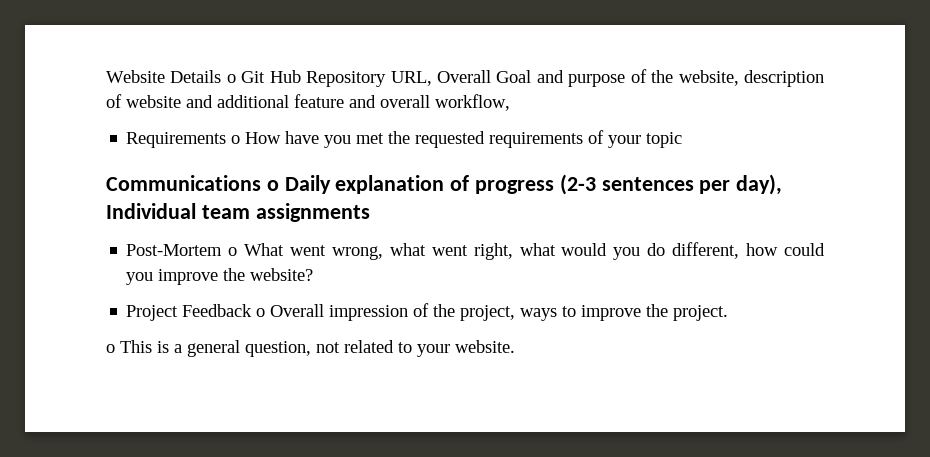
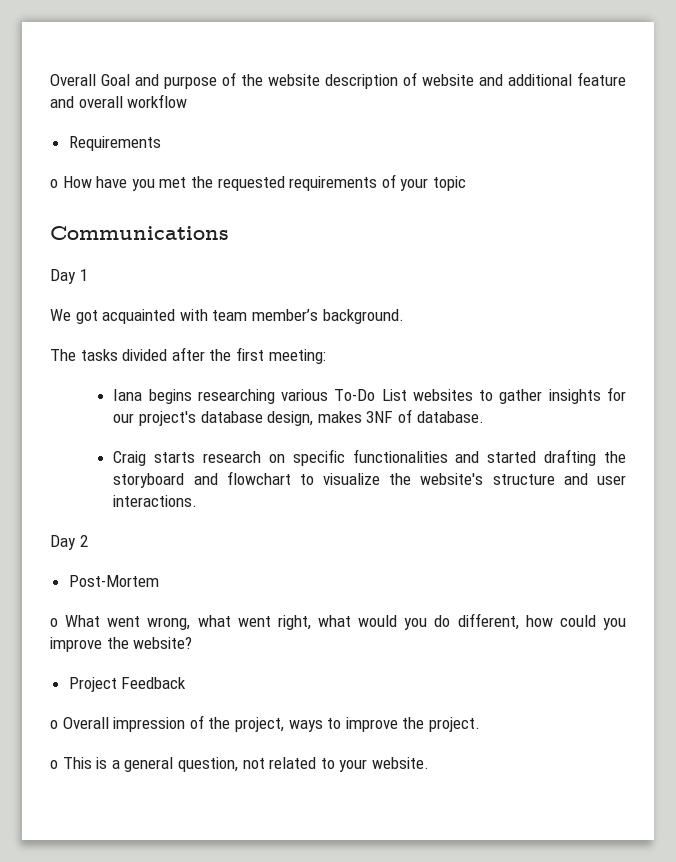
[106,70,432,87] Website Details o Git Hub Repository URL, -> (50, 80) none
[678,70,739,86] website, -> [268,74,320,86] website
[435,94,510,111] workflow, -> [127,94,188,108] workflow
(227, 140) none -> (161, 143) //
[266,174,783,195] [106,203,370,222] o Daily explanation of progress (2-3 sentences per day), Individual team assignments -> [50,269,88,284] [50,309,404,324] [50,347,326,364] [113,387,626,404] [113,409,484,426] [113,449,626,466] [113,471,627,488] [113,495,198,507] [50,535,88,550] // Day 1 // We got acquainted with team member’s background. // The tasks divided after the first meeting: // Iana begins researching various To-Do List websites to gather insights for our project's database design, makes 3NF of database. // Craig starts research on specific functionalities and started drafting the storyboard and flowchart to visualize the website's structure and user interactions. // Day 2
(223, 250) none -> (159, 581) //
(253, 310) none -> (187, 683) //

